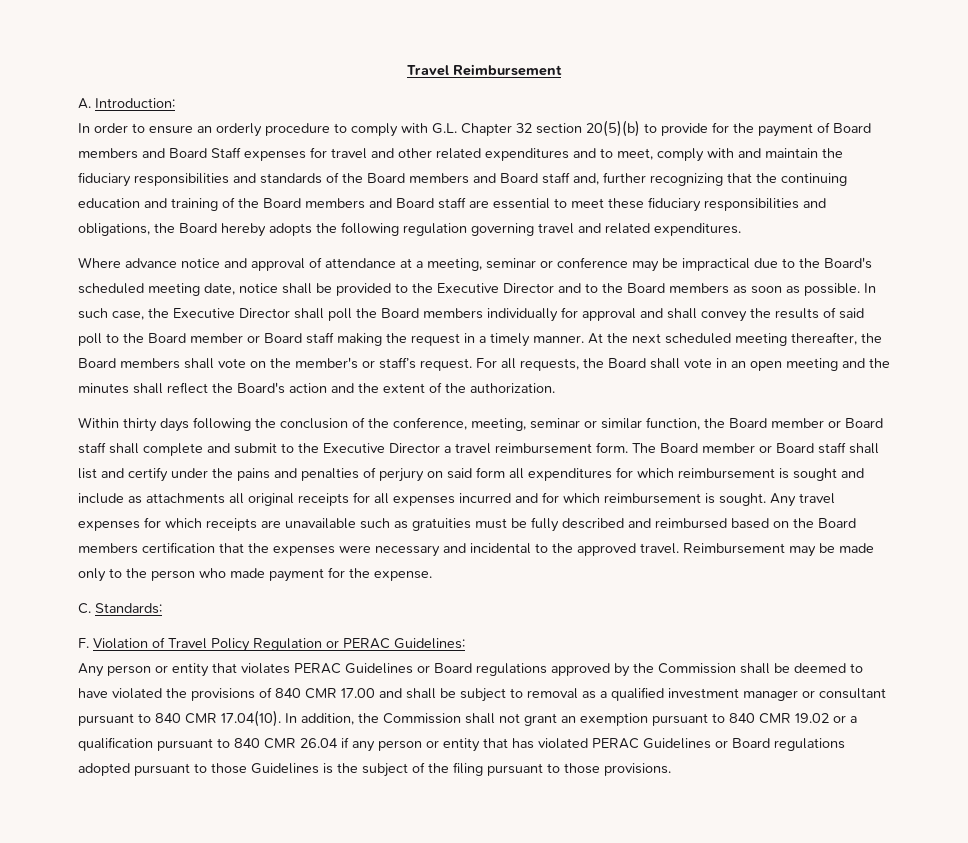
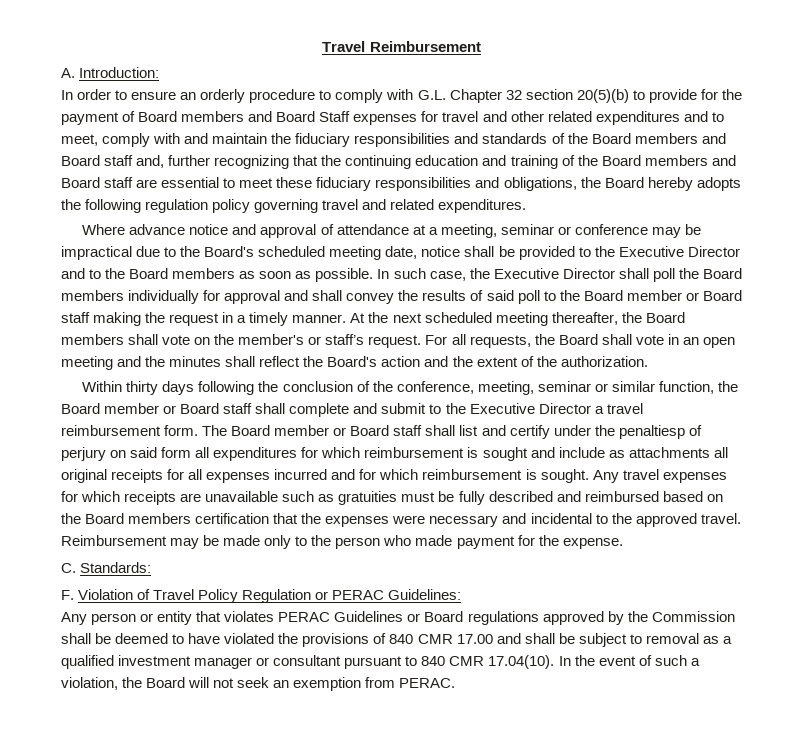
(467, 229) none -> [212,199,251,213] policy
[237,468,359,481] pains and penalties -> [618,425,685,439] penaltiesp
[301,713,857,726] [78,737,845,752] [78,762,671,777] addition, the Commission shall not grant an exemption pursuant to 840 CMR 19.02 or a qualification pursuant to 840 CMR 26.04 if any person or entity that has violated PERAC Guidelines or Board regulations adopted pursuant to those Guidelines is the subject of the filing pursuant to those provisions. -> [574,655,700,666] [61,677,456,691] the event of such a violation, the Board will not seek an exemption from PERAC.

